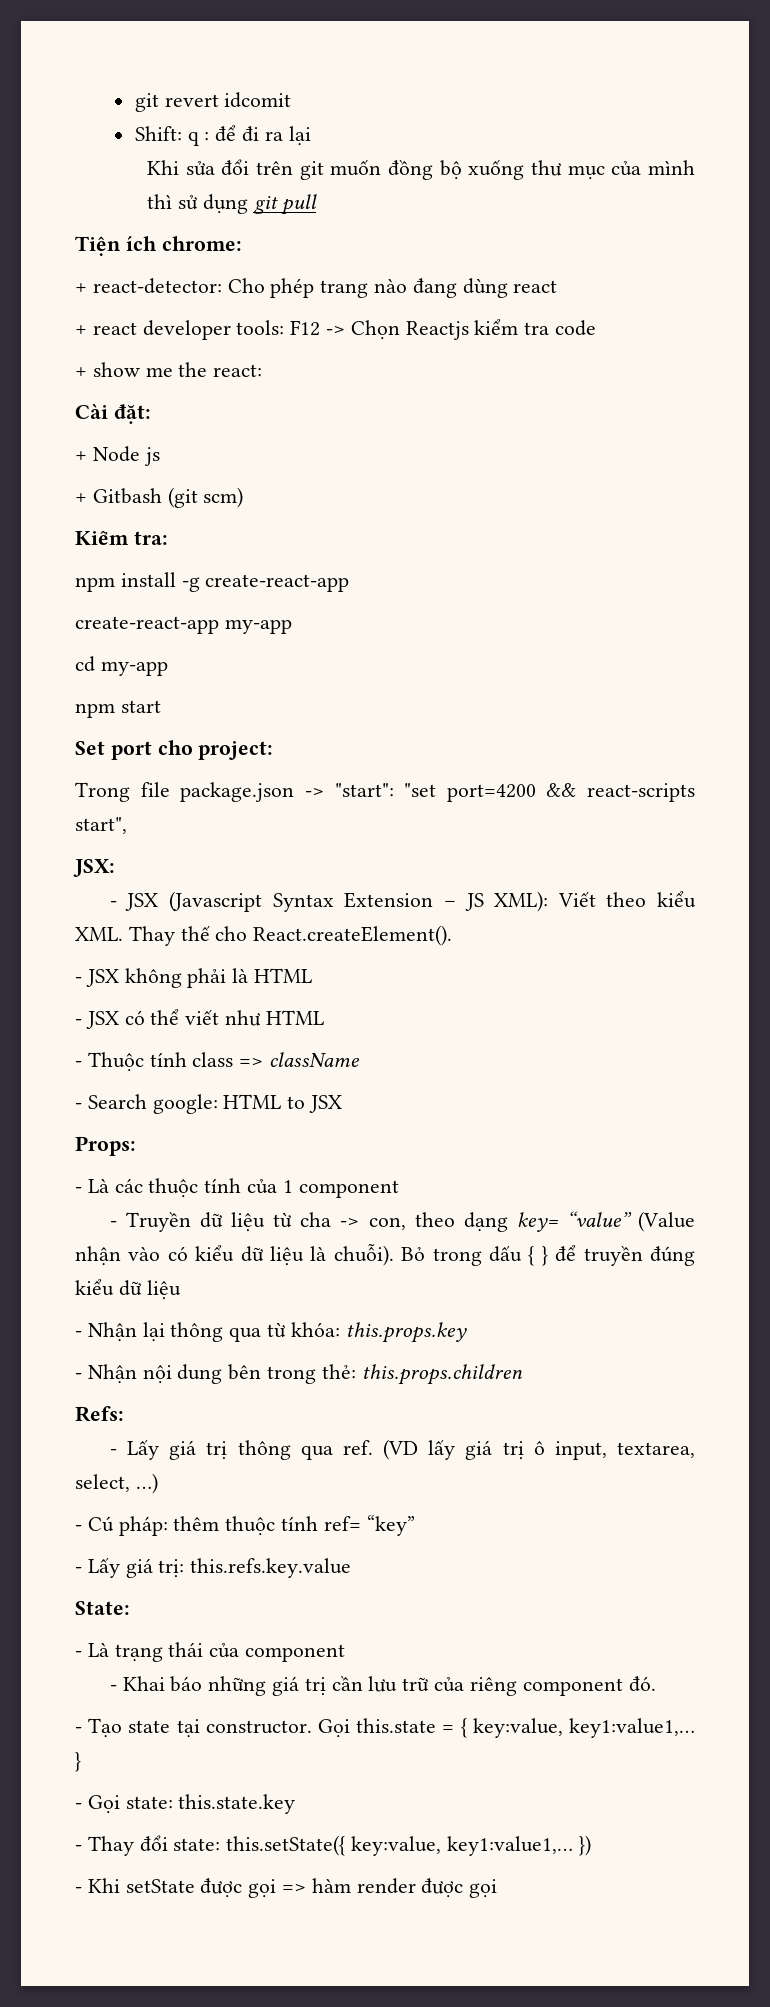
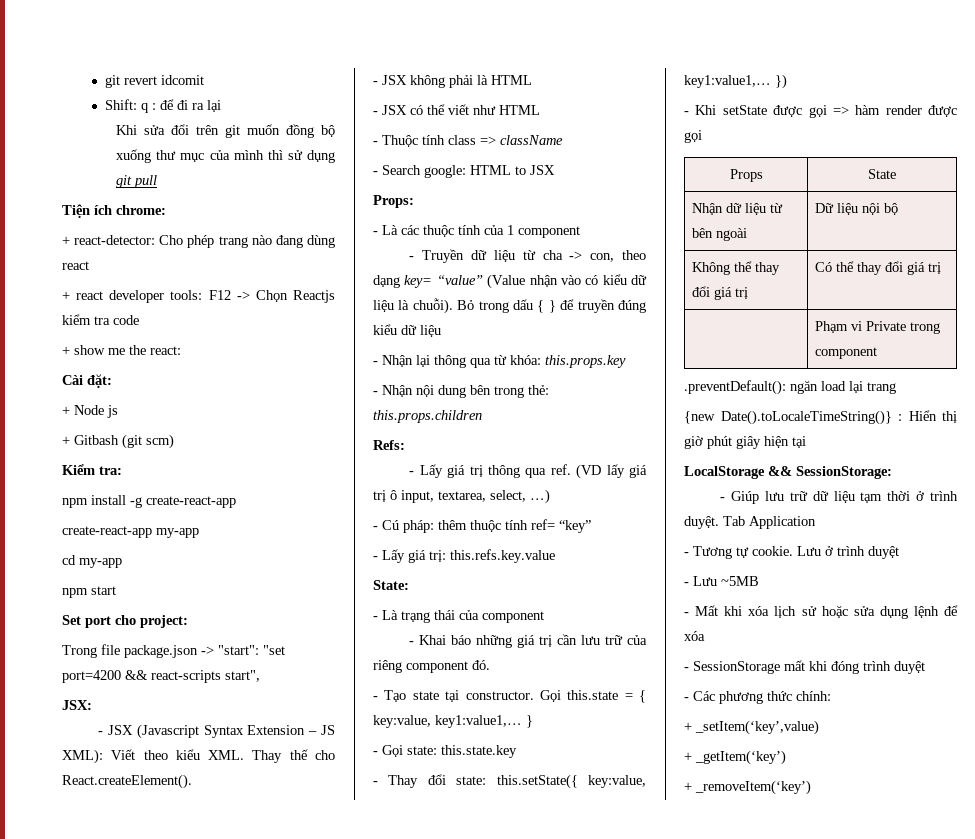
(498, 1888) none -> [729,169,763,182] [868,169,896,179] [692,203,784,215] [692,228,748,241] [815,203,899,215] [692,261,781,275] [692,286,749,300] [815,261,942,275] [815,321,941,334] [815,347,878,359] [684,380,896,395] [684,410,957,425] [684,436,806,449] [684,466,892,479] [720,491,958,504] [684,516,816,529] [684,546,899,559] [684,576,759,586] [684,605,958,619] [684,631,705,641] [684,660,925,674] [684,691,831,704] [684,720,819,735] [684,750,786,765] [684,780,811,795] // Props | State // Nhận dữ liệu từ bên ngoài | Dữ liệu nội bộ // Không thể thay đổi giá trị | Có thể thay đổi giá trị // | Phạm vi Private trong component // .preventDefault(): ngăn load lại trang // {new Date().toLocaleTimeString()} : Hiển thị giờ phút giây hiện tại // LocalStorage && SessionStorage: // - Giúp lưu trữ dữ liệu tạm thời ở trình duyệt. Tab Application // - Tương tự cookie. Lưu ở trình duyệt // - Lưu ~5MB // - Mất khi xóa lịch sử hoặc sửa dụng lệnh để xóa // - SessionStorage mất khi đóng trình duyệt // - Các phương thức chính: // + _setItem(‘key’,value) // + _getItem(‘key’) // + _removeItem(‘key’)

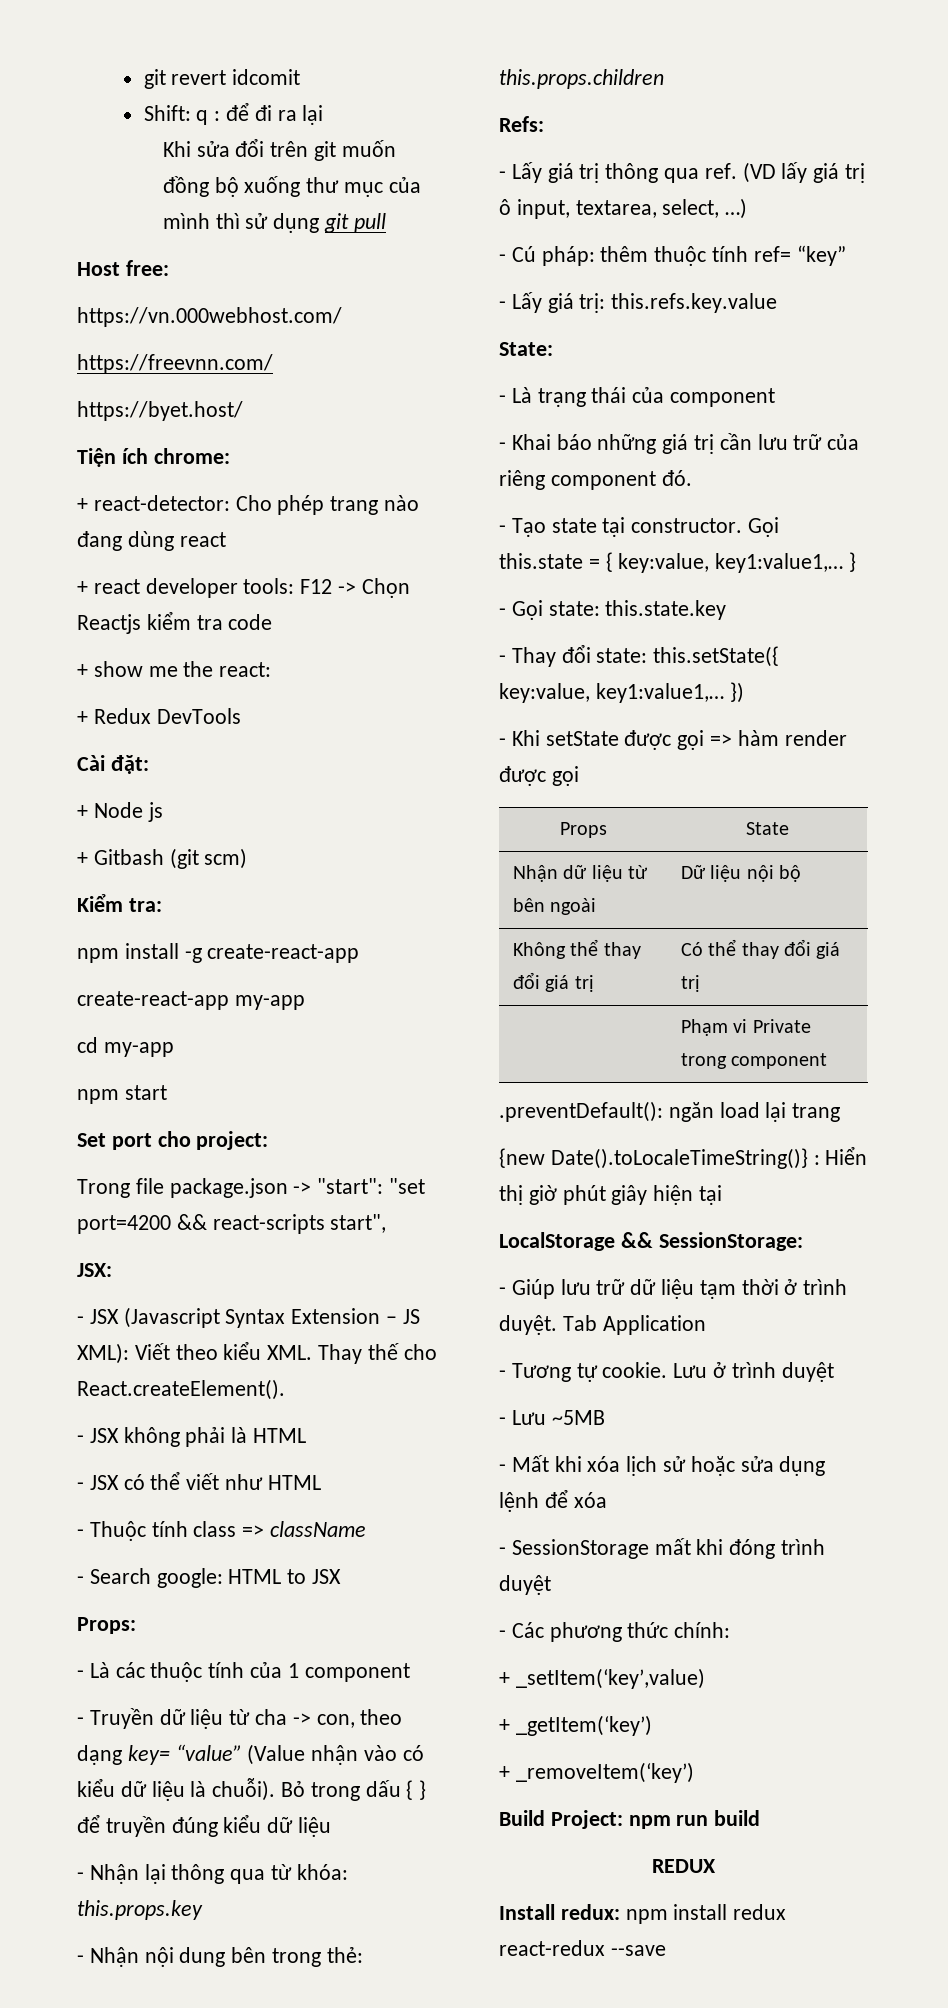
(158, 181) none -> [77,260,169,276] [77,307,342,327] [77,354,273,374] [77,401,243,421] // Host free: // https://vn.000webhost.com/ // https://freevnn.com/ // https://byet.host/
(181, 350) none -> [77,708,241,724] // + Redux DevTools
(811, 787) none -> [499,1810,761,1829] [652,1859,716,1873] [499,1904,787,1924] [499,1940,666,1956] // Build Project: npm run build // REDUX // Install redux: npm install redux react-redux --save

